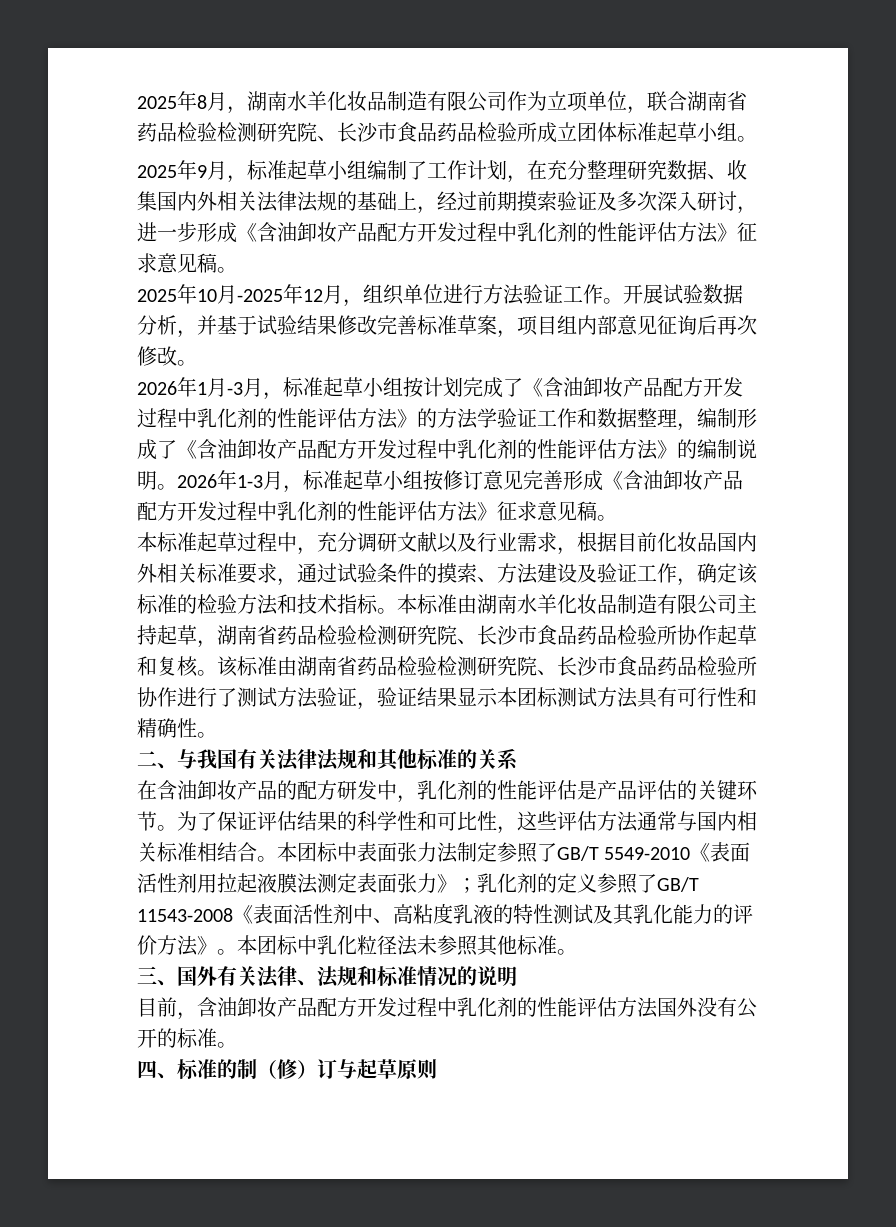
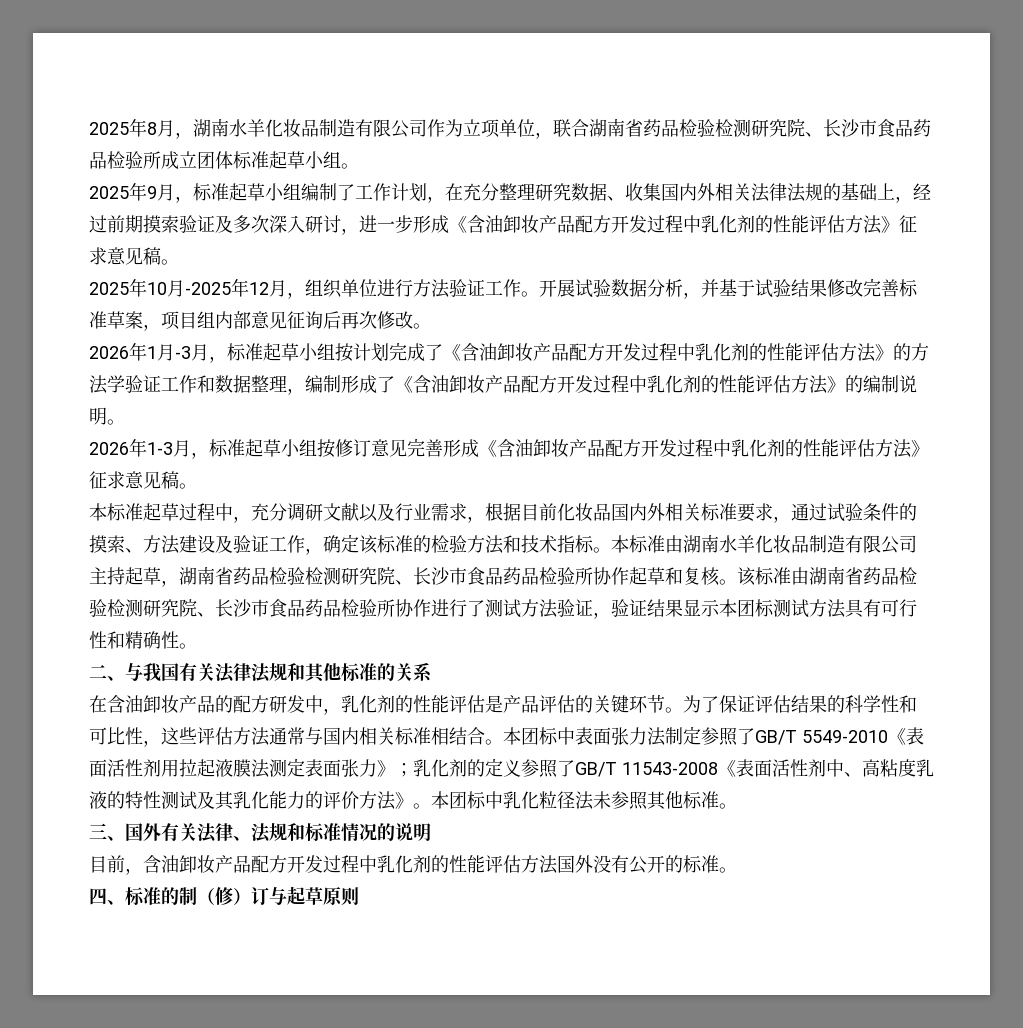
(177, 487) none -> (125, 422) //

